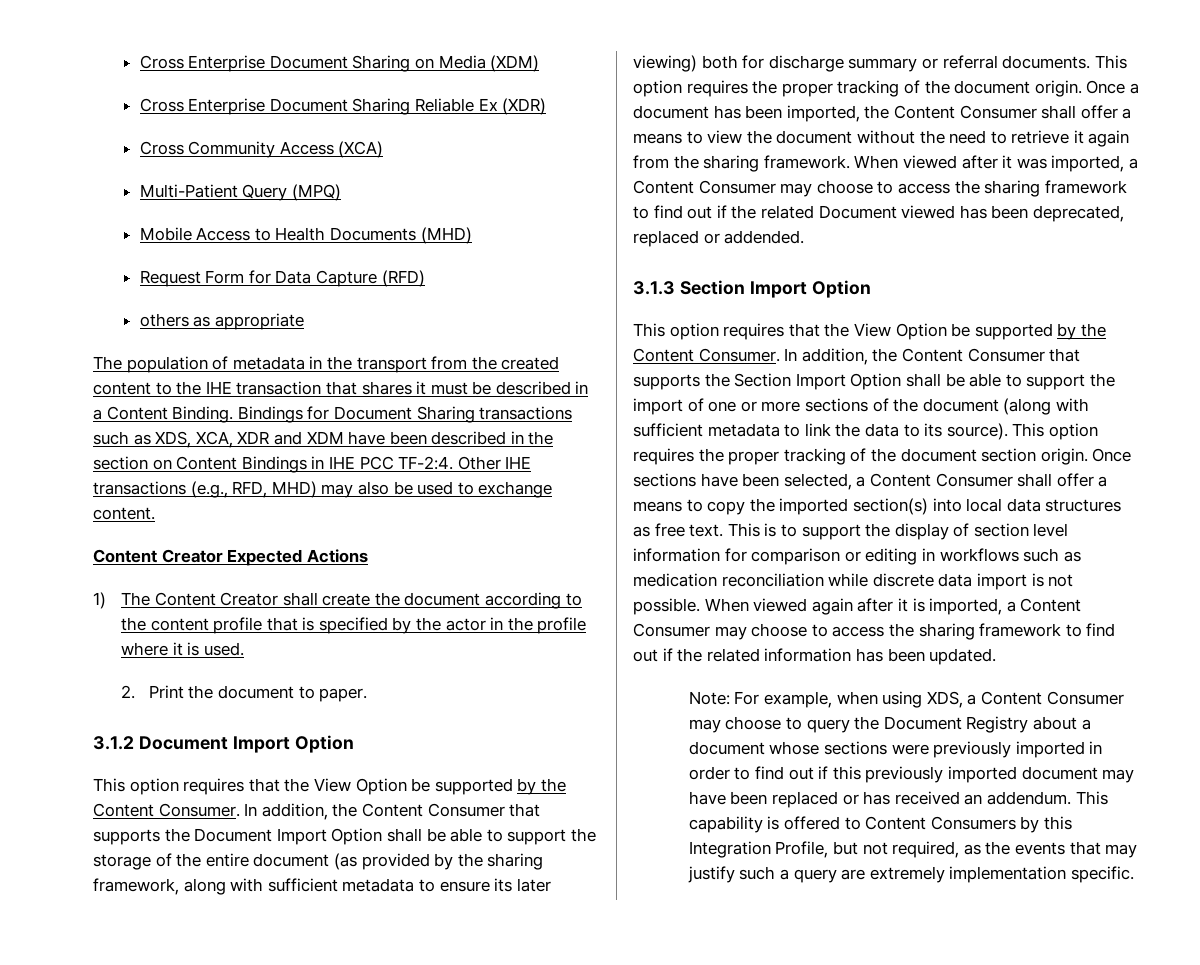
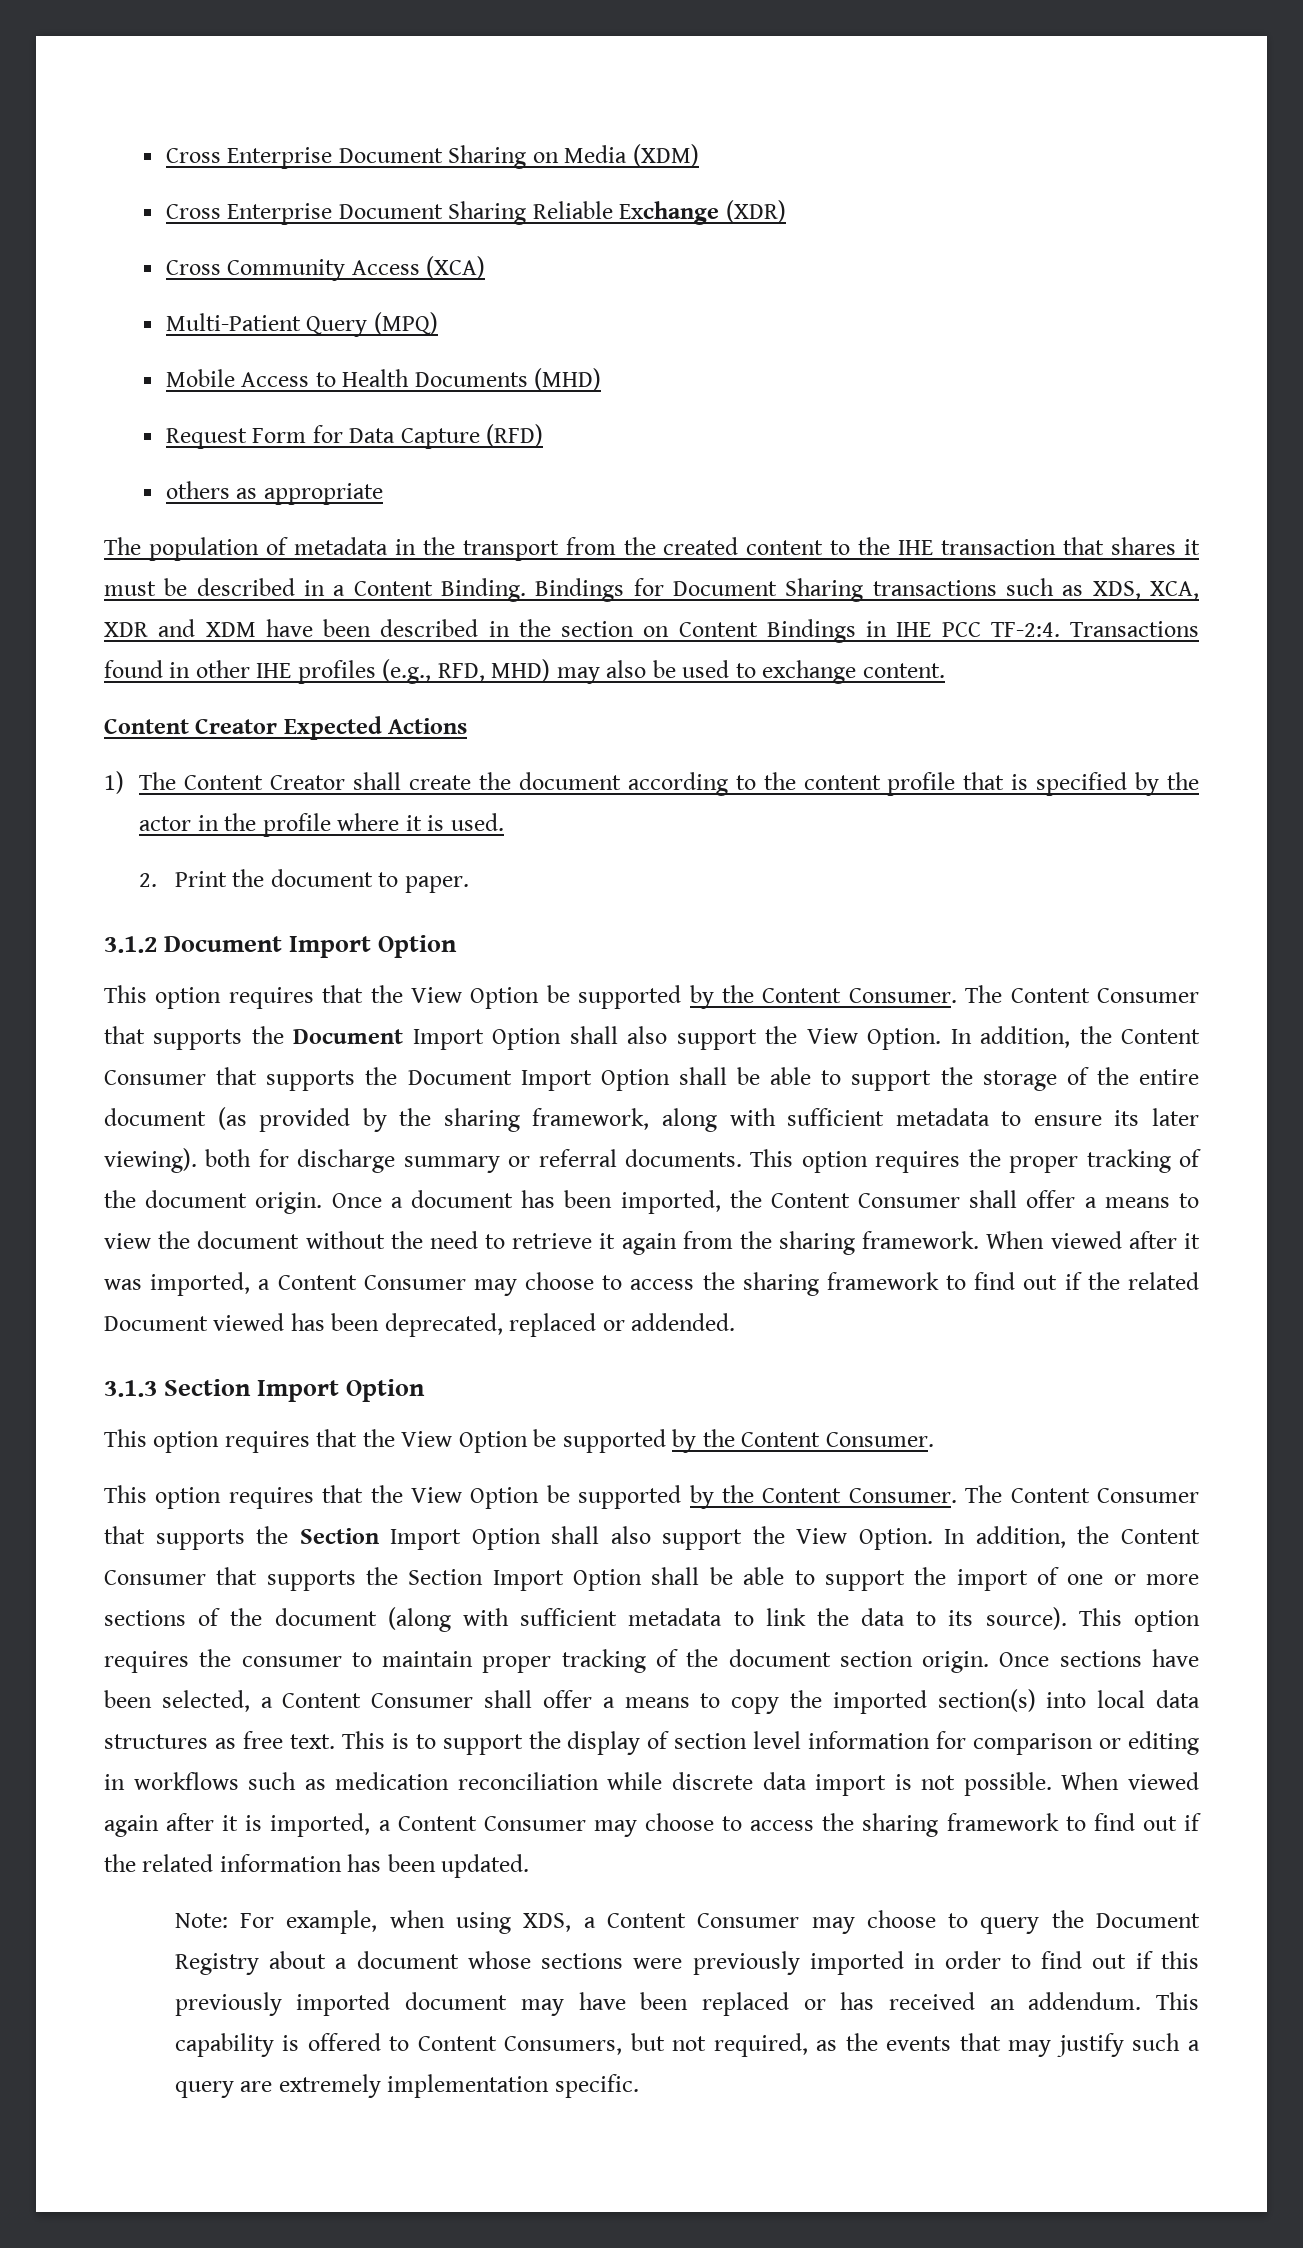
[478,98,498,111] Ex -> [619,201,720,225] Exchange
[457,456,532,470] [93,481,186,495] Other IHE transactions -> [1070,621,1199,637] [104,660,376,684] Transactions found in other IHE profiles
(240, 810) none -> [965,985,1199,1003] [104,1026,942,1050] The Content Consumer that supports the Document Import Option shall also support the View Option.
[633,55,697,72] viewing) -> [104,1148,197,1173] viewing).
(780, 355) none -> [104,1485,1199,1509] [104,1526,933,1550] // This option requires that the View Option be supported by the Content Consumer. The Content Consumer that supports the Section Import Option shall also support the View Option.
(724, 455) none -> [241,1651,474,1667] consumer to maintain
[930,816,1072,833] [688,841,829,858] Consumers by this Integration Profile, -> [504,2036,623,2055] Consumers,

